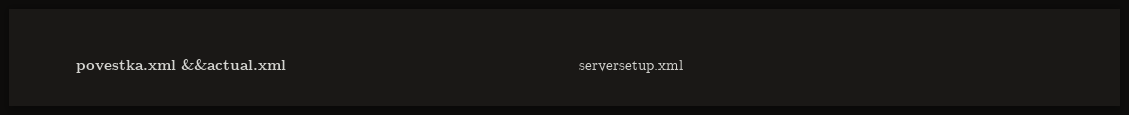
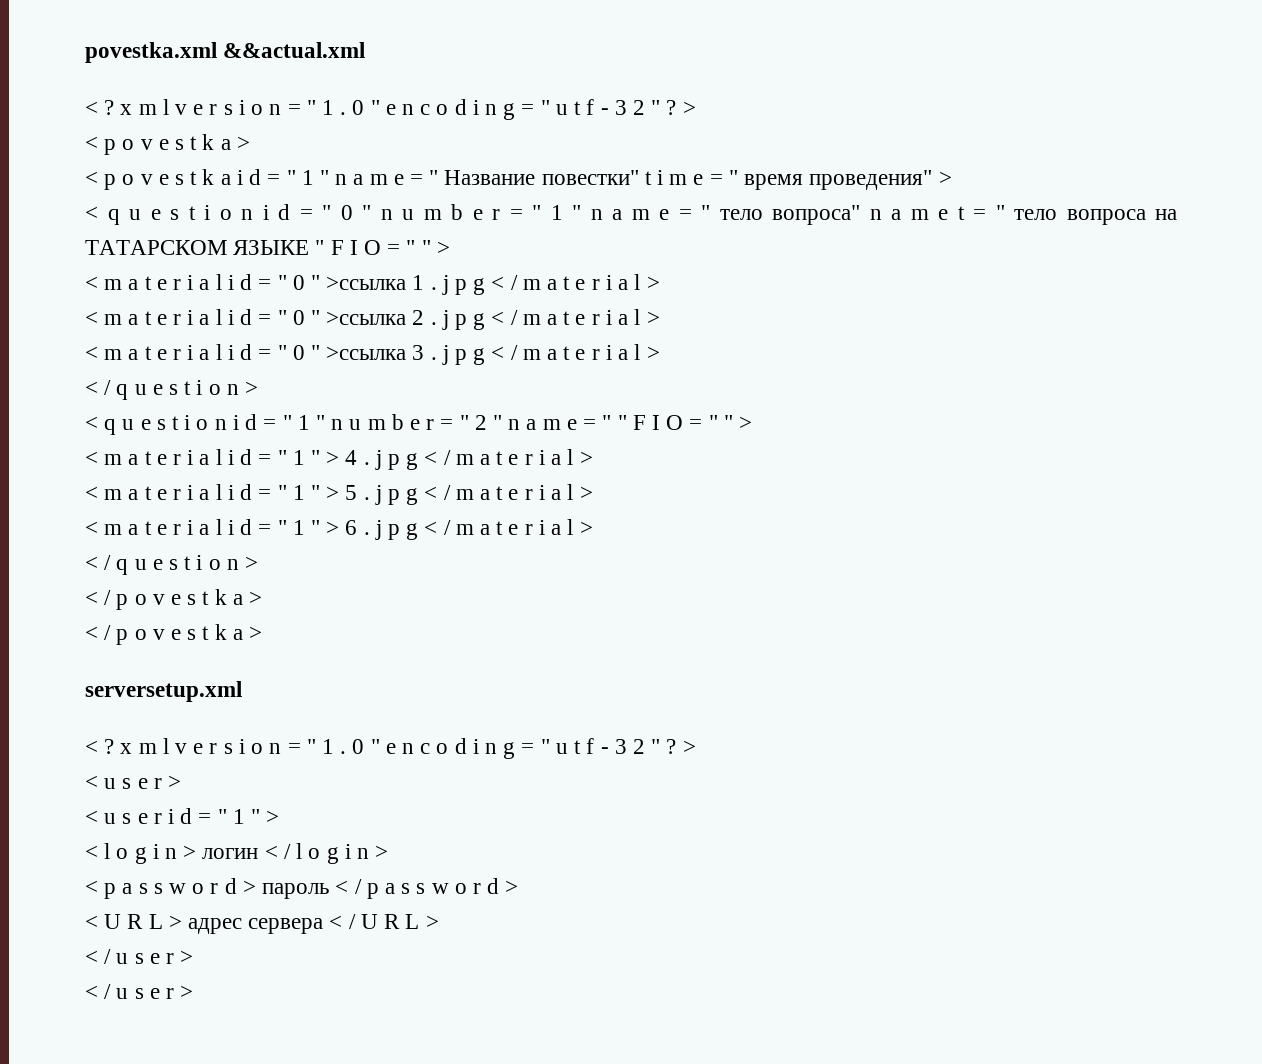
[579,60,683,73] serversetup.xml -> [85,99,696,120] [85,134,250,155] [85,169,952,190] [85,204,1177,225] [85,240,450,255] [85,274,660,295] [85,309,660,330] [85,344,660,365] [85,380,259,400] [85,414,752,435] [85,449,593,470] [85,484,593,505] [85,519,593,540] [85,555,259,575] [85,589,263,610] [85,624,263,645] [85,681,242,702] [85,738,696,759] [85,775,182,789] [85,808,280,824] [85,843,389,864] [85,878,519,899] [85,914,439,934] [85,949,194,964] [85,984,194,999] < ? x m l v e r s i o n = " 1 . 0 " e n c o d i n g = " u t f - 3 2 " ? > // < p o v e s t k a > // < p o v e s t k a i d = " 1 " n a m e = " Название повестки" t i m e = " время проведения" > // < q u e s t i o n i d = " 0 " n u m b e r = " 1 " n a m e = " тело вопроса" n a m e t = " тело вопроса на ТАТАРСКОМ ЯЗЫКЕ " F I O = " " > // < m a t e r i a l i d = " 0 " >ссылка 1 . j p g < / m a t e r i a l > // < m a t e r i a l i d = " 0 " >ссылка 2 . j p g < / m a t e r i a l > // < m a t e r i a l i d = " 0 " >ссылка 3 . j p g < / m a t e r i a l > // < / q u e s t i o n > // < q u e s t i o n i d = " 1 " n u m b e r = " 2 " n a m e = " " F I O = " " > // < m a t e r i a l i d = " 1 " > 4 . j p g < / m a t e r i a l > // < m a t e r i a l i d = " 1 " > 5 . j p g < / m a t e r i a l > // < m a t e r i a l i d = " 1 " > 6 . j p g < / m a t e r i a l > // < / q u e s t i o n > // < / p o v e s t k a > // < / p o v e s t k a > // serversetup.xml // < ? x m l v e r s i o n = " 1 . 0 " e n c o d i n g = " u t f - 3 2 " ? > // < u s e r > // < u s e r i d = " 1 " > // < l o g i n > логин < / l o g i n > // < p a s s w o r d > пароль < / p a s s w o r d > // < U R L > адрес сервера < / U R L > // < / u s e r > // < / u s e r >

